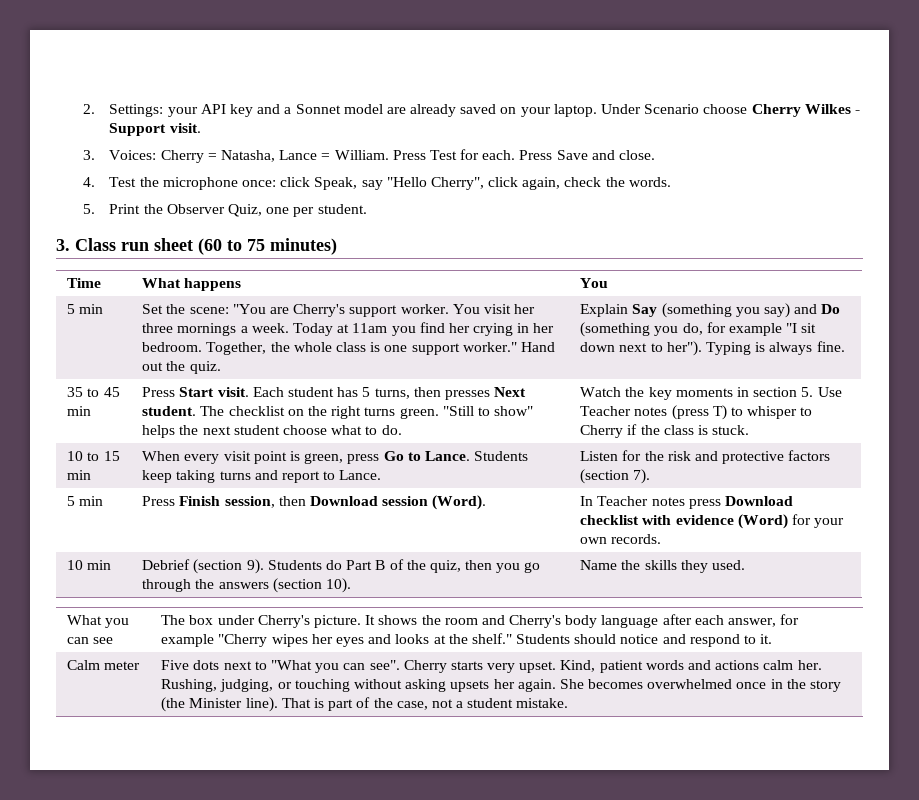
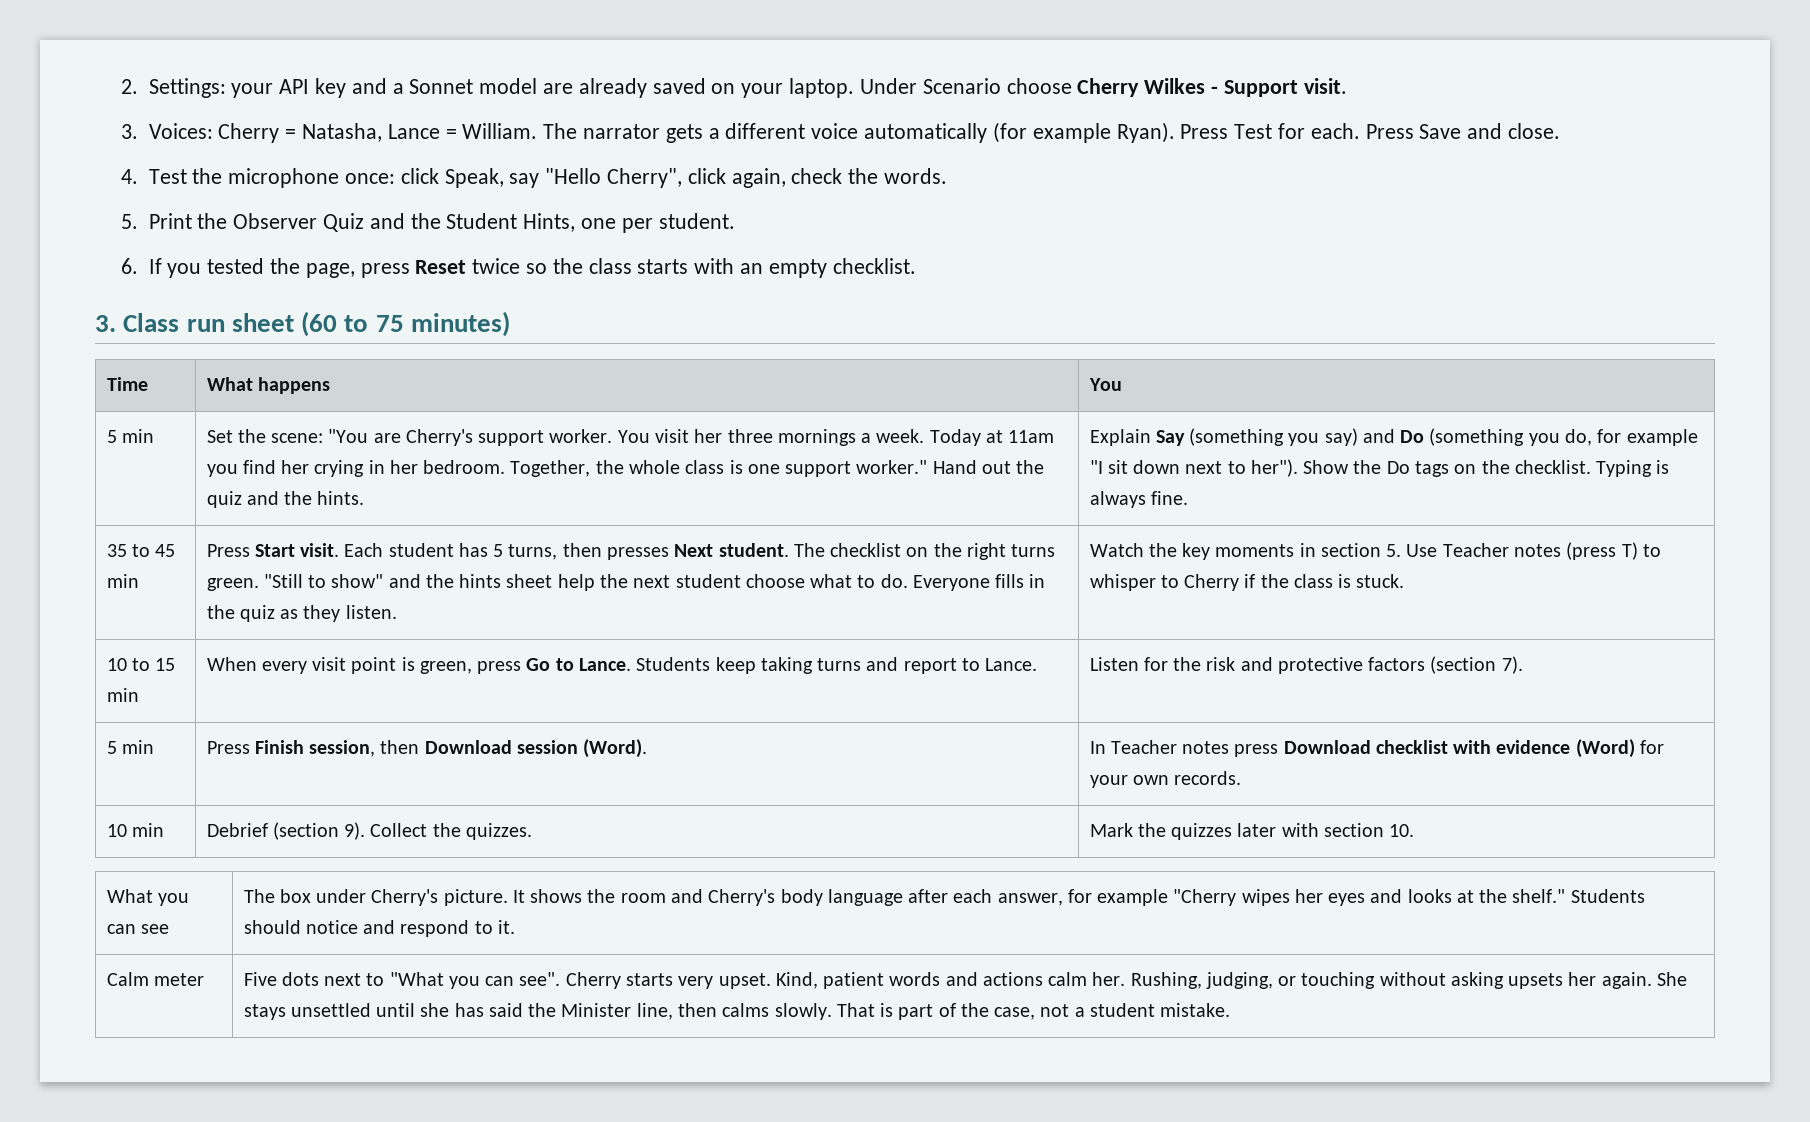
(389, 155) none -> [543,122,1175,143] The narrator gets a different voice automatically (for example Ryan).
[227,204,367,217] Quiz, one per student. -> [323,213,735,233] [120,258,916,278] Quiz and the Student Hints, one per student. // 6. If you tested the page, press Reset twice so the class starts with an empty checklist.
[189,361,221,374] quiz. -> [206,491,365,508] quiz and the hints.
(702, 348) none -> [1303,460,1591,477] Show the Do tags on the checklist.
[142,425,176,438] helps -> [388,574,595,591] and the hints sheet help
(402, 430) none -> [912,574,1046,591] [206,605,397,622] Everyone fills in the quiz as they listen.
[267,559,541,573] [142,578,351,593] [580,560,745,573] Students do Part B of the quiz, then you go through the answers (section 10). | Name the skills they used. -> [370,823,532,840] [1089,823,1415,840] Collect the quizzes. | Mark the quizzes later with section 10.
[588,679,841,692] [161,697,278,712] becomes overwhelmed once in the story (the Minister line). -> [243,1003,832,1020] stays unsettled until she has said the Minister line, then calms slowly.

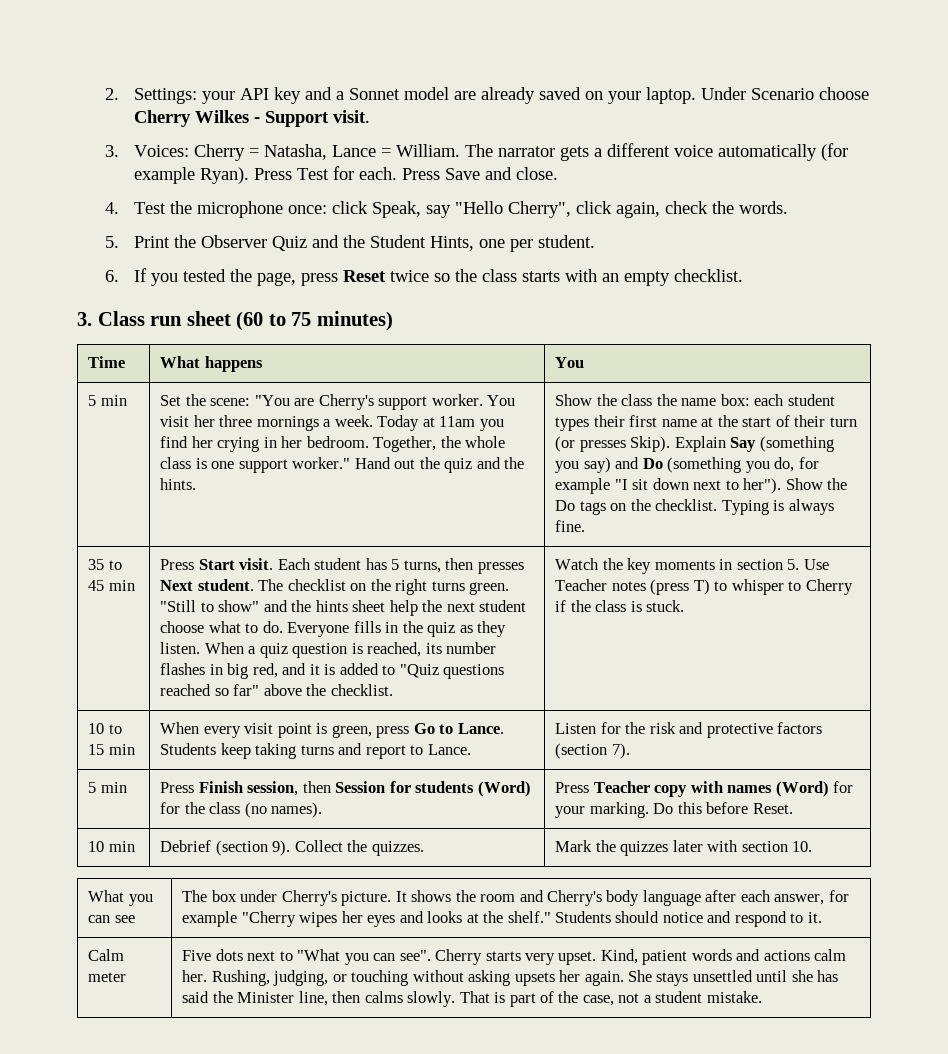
(365, 498) none -> [555,394,835,406] [555,415,857,431] [555,436,671,452] Show the class the name box: each student types their first name at the start of their turn (or presses Skip).
(397, 612) none -> [204,642,497,658] [160,663,504,679] [160,684,393,696] When a quiz question is reached, its number flashes in big red, and it is added to "Quiz questions reached so far" above the checklist.
[424,739,648,758] [1089,739,1664,758] [1089,771,1242,788] Download session (Word). | In Teacher notes press Download checklist with evidence (Word) for your own records. -> [335,781,531,797] [160,802,323,818] [555,781,854,797] [555,802,793,818] Session for students (Word) for the class (no names). | Press Teacher copy with names (Word) for your marking. Do this before Reset.

